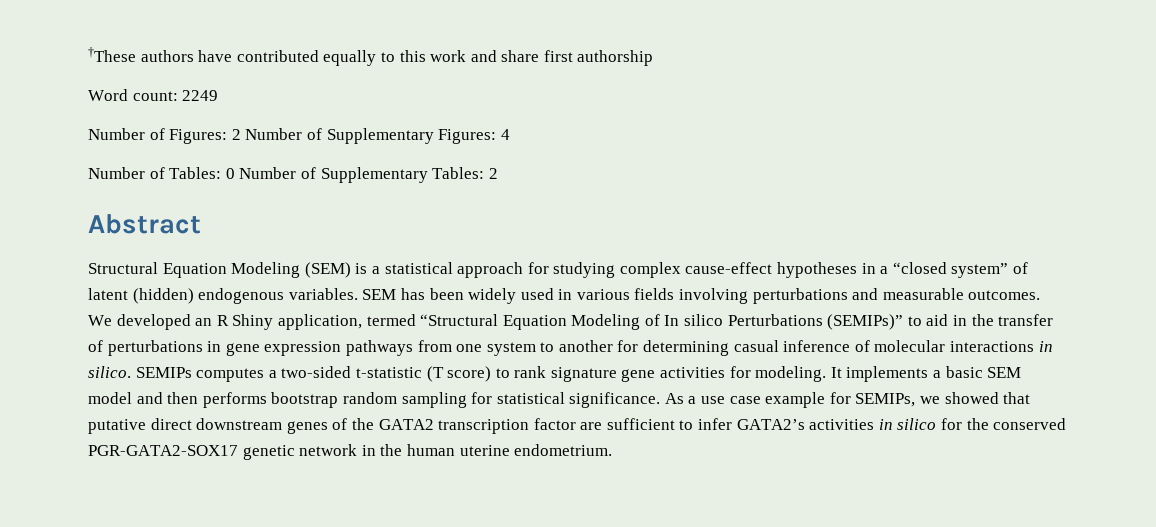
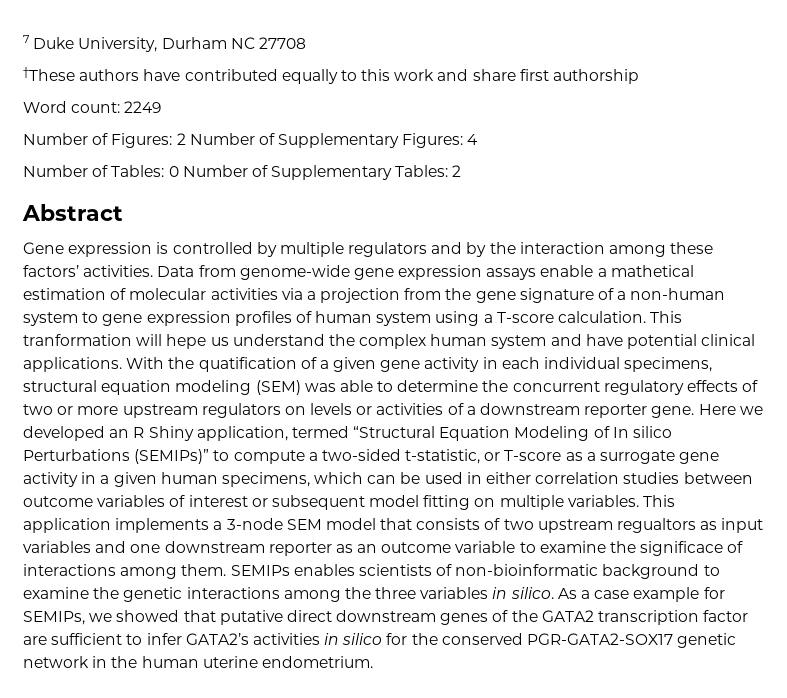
(88, 54) none -> [23,35,306,52] 7 Duke University, Durham NC 27708 //
[88,262,1029,278] [88,288,1041,304] [88,315,112,326] Structural Equation Modeling (SEM) is a statistical approach for studying complex cause-effect hypotheses in a “closed system” of latent (hidden) endogenous variables. SEM has been widely used in various fields involving perturbations and measurable outcomes. We -> [23,242,714,257] [23,265,694,280] [23,288,726,303] [23,311,683,326] [23,334,756,349] [23,357,713,372] [23,380,759,395] [23,403,763,418] Gene expression is controlled by multiple regulators and by the interaction among these factors’ activities. Data from genome-wide gene expression assays enable a mathetical estimation of molecular activities via a projection from the gene signature of a non-human system to gene expression profiles of human system using a T-score calculation. This tranformation will hepe us understand the complex human system and have potential clinical applications. With the quatification of a given gene activity in each individual specimens, structural equation modeling (SEM) was able to determine the concurrent regulatory effects of two or more upstream regulators on levels or activities of a downstream reporter gene. Here we
[926,314,1054,326] [88,340,1053,356] [88,366,1022,382] [88,392,661,408] aid in the transfer of perturbations in gene expression pathways from one system to another for determining casual inference of molecular interactions in silico. SEMIPs computes a two-sided t-statistic (T score) to rank signature gene activities for modeling. It implements a basic SEM model and then performs bootstrap random sampling for statistical significance. -> [233,449,720,464] [23,472,753,487] [23,495,676,510] [23,518,764,533] [23,541,744,556] [23,564,720,579] [23,587,554,602] compute a two-sided t-statistic, or T-score as a surrogate gene activity in a given human specimens, which can be used in either correlation studies between outcome variables of interest or subsequent model fitting on multiple variables. This application implements a 3-node SEM model that consists of two upstream regualtors as input variables and one downstream reporter as an outcome variable to examine the significace of interactions among them. SEMIPs enables scientists of non-bioinformatic background to examine the genetic interactions among the three variables in silico.
[701,396,726,404] use -> (591, 594) none

